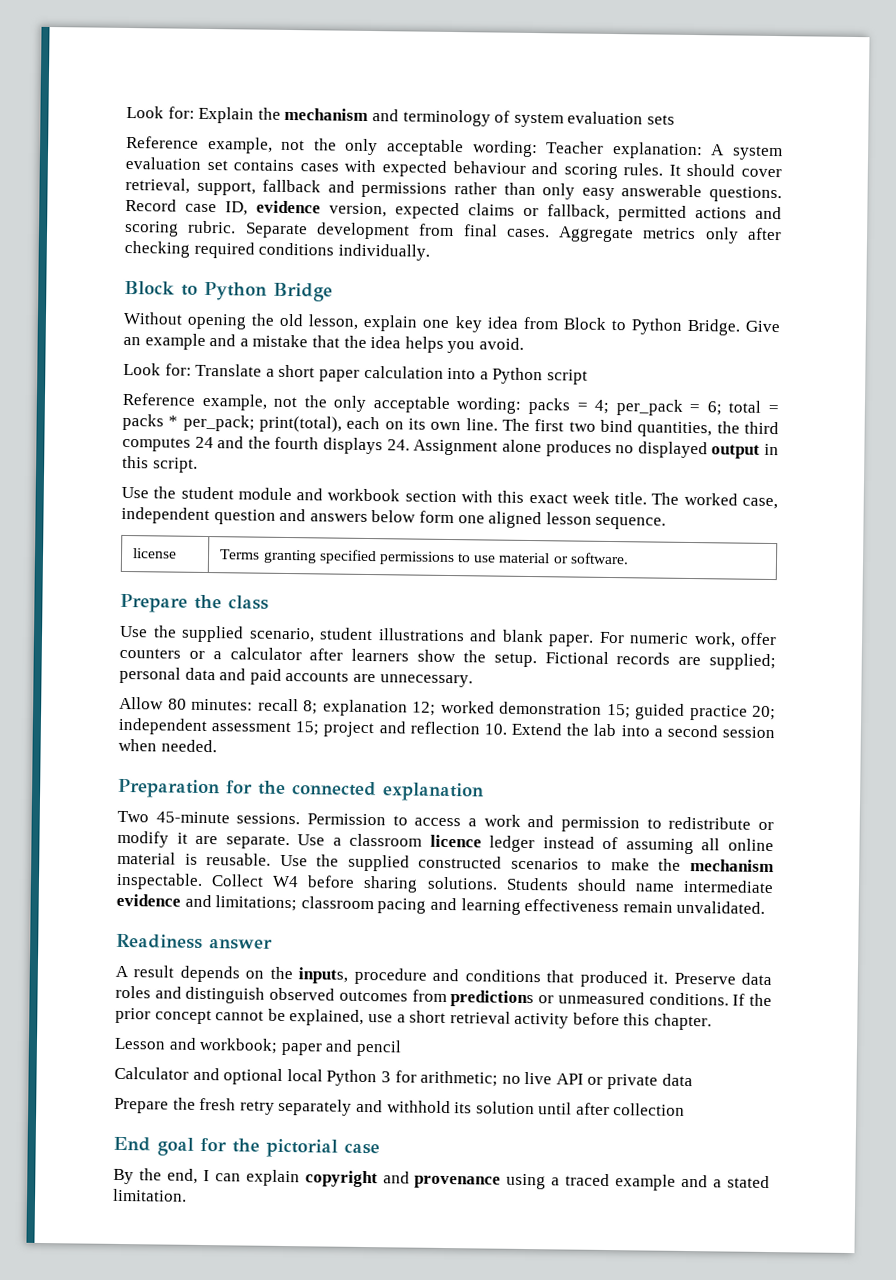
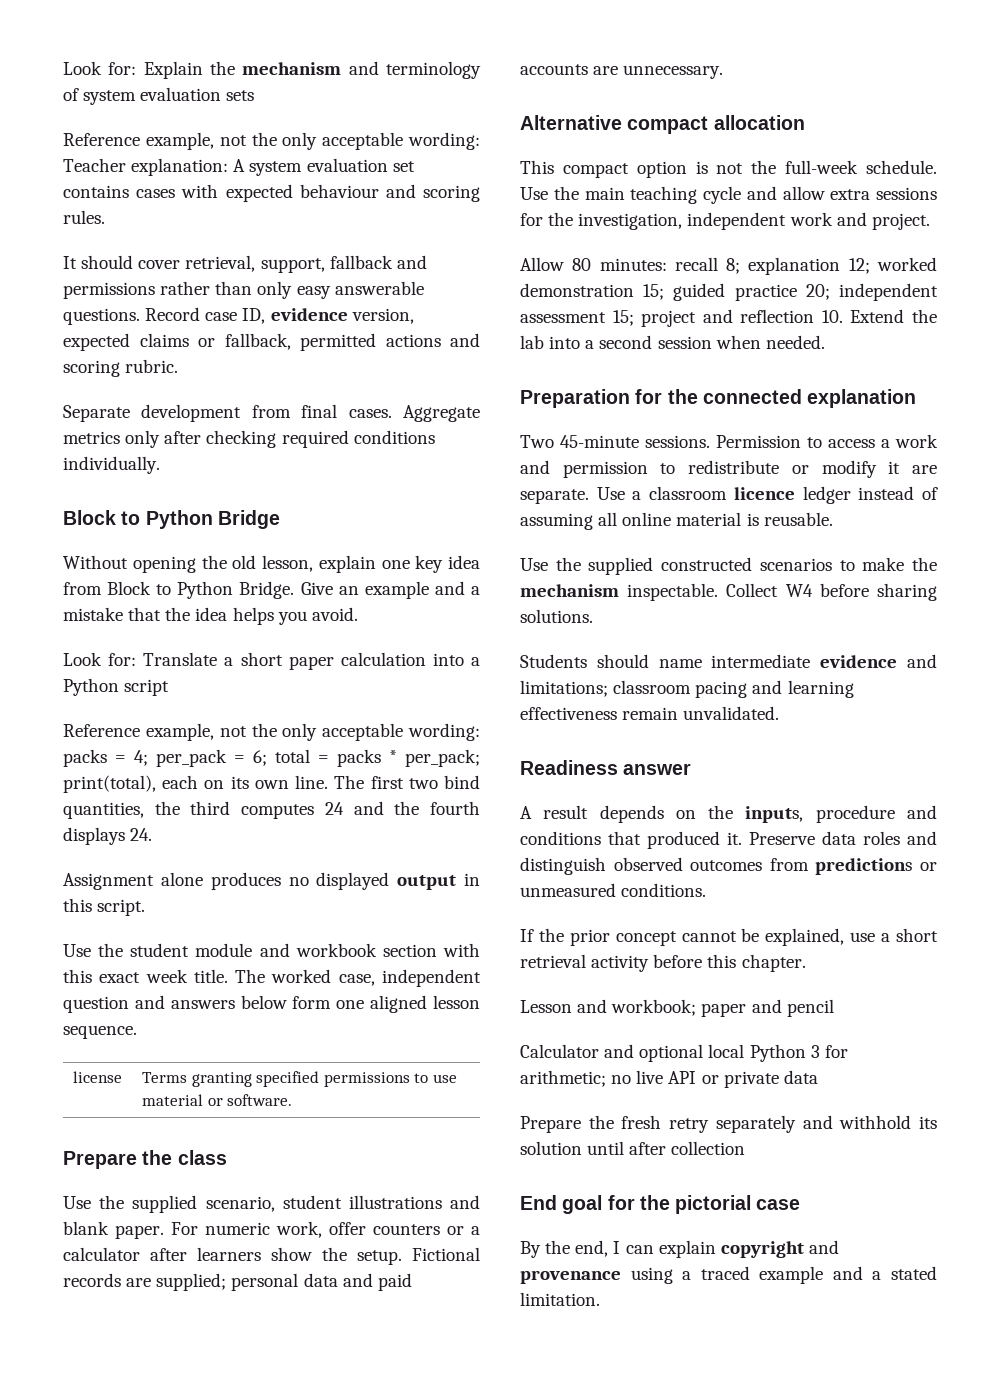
(664, 169) none -> (105, 217) //
(237, 227) none -> (179, 366) //
(410, 445) none -> (153, 834) //
(473, 681) none -> [520,115,805,134] [520,160,938,178] [520,186,937,204] [520,212,930,230] // Alternative compact allocation // This compact option is not the full-week schedule. Use the main teaching cycle and allow extra sessions for the investigation, independent work and project.
(272, 859) none -> (833, 519) //
(498, 883) none -> (593, 616) //
(729, 999) none -> (707, 890) //

